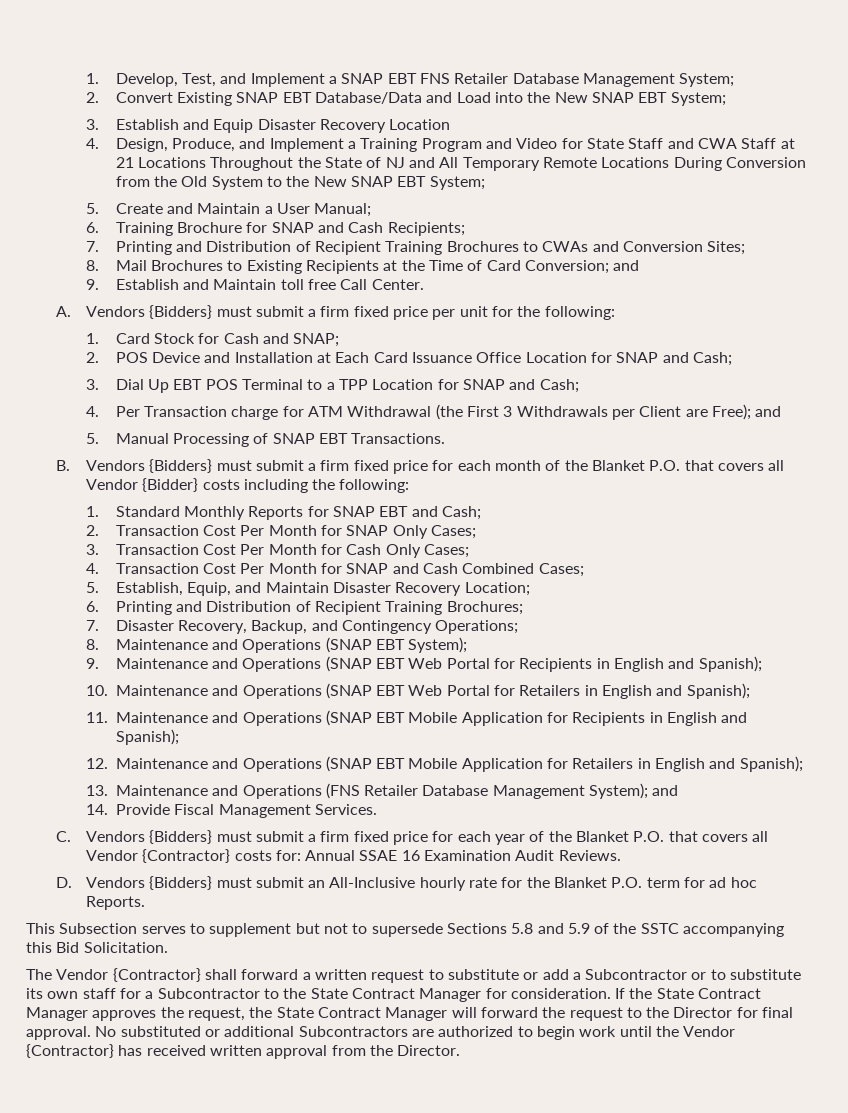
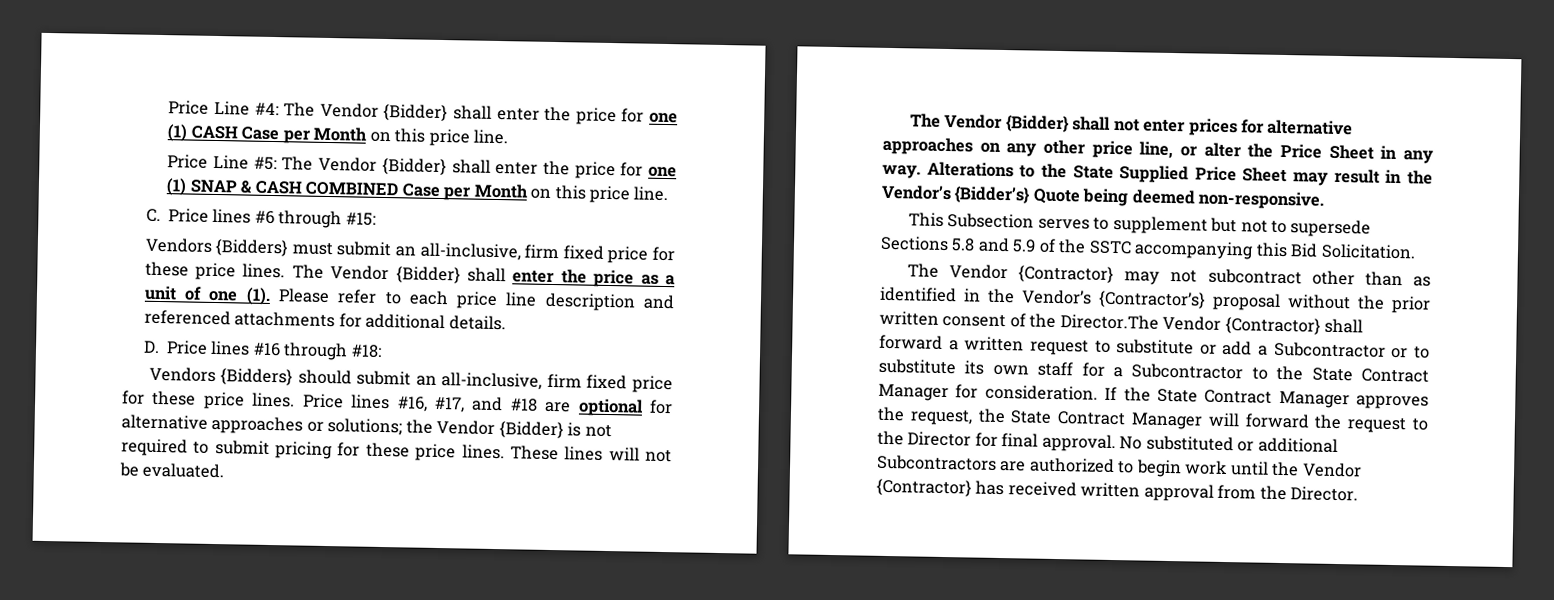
[85,73,735,87] [85,92,726,106] [85,119,451,133] [85,138,795,152] [115,157,806,171] [115,176,485,190] [85,203,372,217] [85,222,465,236] [85,241,746,255] [85,260,640,274] [85,279,424,290] [55,305,615,320] [85,333,340,347] [85,352,732,366] [85,379,579,393] [85,404,782,420] [85,433,446,447] [55,459,785,474] [85,478,410,493] [85,506,482,520] [85,525,477,539] [85,544,470,558] [85,563,584,577] [85,582,530,596] [85,601,523,615] [85,620,519,634] [85,637,468,653] [85,656,762,672] [85,683,750,699] [85,710,748,726] [115,729,179,745] [85,756,803,772] [85,783,679,799] [85,804,377,818] [55,830,769,845] [85,849,621,863] [55,877,72,888] 1. Develop, Test, and Implement a SNAP EBT FNS Retailer Database Management System; // 2. Convert Existing SNAP EBT Database/Data and Load into the New SNAP EBT System; // 3. Establish and Equip Disaster Recovery Location // 4. Design, Produce, and Implement a Training Program and Video for State Staff and CWA Staff at 21 Locations Throughout the State of NJ and All Temporary Remote Locations During Conversion from the Old System to the New SNAP EBT System; // 5. Create and Maintain a User Manual; // 6. Training Brochure for SNAP and Cash Recipients; // 7. Printing and Distribution of Recipient Training Brochures to CWAs and Conversion Sites; // 8. Mail Brochures to Existing Recipients at the Time of Card Conversion; and // 9. Establish and Maintain toll free Call Center. // A. Vendors {Bidders} must submit a firm fixed price per unit for the following: // 1. Card Stock for Cash and SNAP; // 2. POS Device and Installation at Each Card Issuance Office Location for SNAP and Cash; // 3. Dial Up EBT POS Terminal to a TPP Location for SNAP and Cash; // 4. Per Transaction charge for ATM Withdrawal (the First 3 Withdrawals per Client are Free); and // 5. Manual Processing of SNAP EBT Transactions. // B. Vendors {Bidders} must submit a firm fixed price for each month of the Blanket P.O. that covers all Vendor {Bidder} costs including the following: // 1. Standard Monthly Reports for SNAP EBT and Cash; // 2. Transaction Cost Per Month for SNAP Only Cases; // 3. Transaction Cost Per Month for Cash Only Cases; // 4. Transaction Cost Per Month for SNAP and Cash Combined Cases; // 5. Establish, Equip, and Maintain Disaster Recovery Location; // 6. Printing and Distribution of Recipient Training Brochures; // 7. Disaster Recovery, Backup, and Contingency Operations; // 8. Maintenance and Operations (SNAP EBT System); // 9. Maintenance and Operations (SNAP EBT Web Portal for Recipients in English and Spanish); // 10. Maintenance and Operations (SNAP EBT Web Portal for Retailers in English and Spanish); // 11. Maintenance and Operations (SNAP EBT Mobile Application for Recipients in English and Spanish); // 12. Maintenance and Operations (SNAP EBT Mobile Application for Retailers in English and Spanish); // 13. Maintenance and Operations (FNS Retailer Database Management System); and // 14. Provide Fiscal Management Services. // C. Vendors {Bidders} must submit a firm fixed price for each year of the Blanket P.O. that covers all Vendor {Contractor} costs for: Annual SSAE 16 Examination Audit Reviews. // D. -> [168,100,678,126] [167,124,509,147] [167,154,677,180] [166,178,669,204] [145,208,376,229] Price Line #4: The Vendor {Bidder} shall enter the price for one (1) CASH Case per Month on this price line. // Price Line #5: The Vendor {Bidder} shall enter the price for one (1) SNAP & CASH COMBINED Case per Month on this price line. // C. Price lines #6 through #15: //
[329,877,757,891] [85,896,145,910] All-Inclusive hourly rate for the Blanket P.O. term for ad hoc Reports. -> [419,242,675,264] [144,261,676,288] [143,285,676,312] [143,309,506,331] [142,340,382,361] [148,366,673,394] [122,390,674,417] [121,414,612,439] [121,438,673,463] [119,462,225,479] [909,113,1354,137] [882,136,1434,164] [882,161,1433,186] [881,184,1325,210] all-inclusive, firm fixed price for these price lines. The Vendor {Bidder} shall enter the price as a unit of one (1). Please refer to each price line description and referenced attachments for additional details. // D. Price lines #16 through #18: // Vendors {Bidders} should submit an all-inclusive, firm fixed price for these price lines. Price lines #16, #17, and #18 are optional for alternative approaches or solutions; the Vendor {Bidder} is not required to submit pricing for these price lines. These lines will not be evaluated. // The Vendor {Bidder} shall not enter prices for alternative approaches on any other price line, or alter the Price Sheet in any way. Alterations to the State Supplied Price Sheet may result in the Vendor’s {Bidder’s} Quote being deemed non-responsive.
(201, 975) none -> [1124,268,1431,287] [880,286,1431,314] [879,310,1321,335] may not subcontract other than as identified in the Vendor’s {Contractor’s} proposal without the prior written consent of the Director.The Vendor {Contractor}

